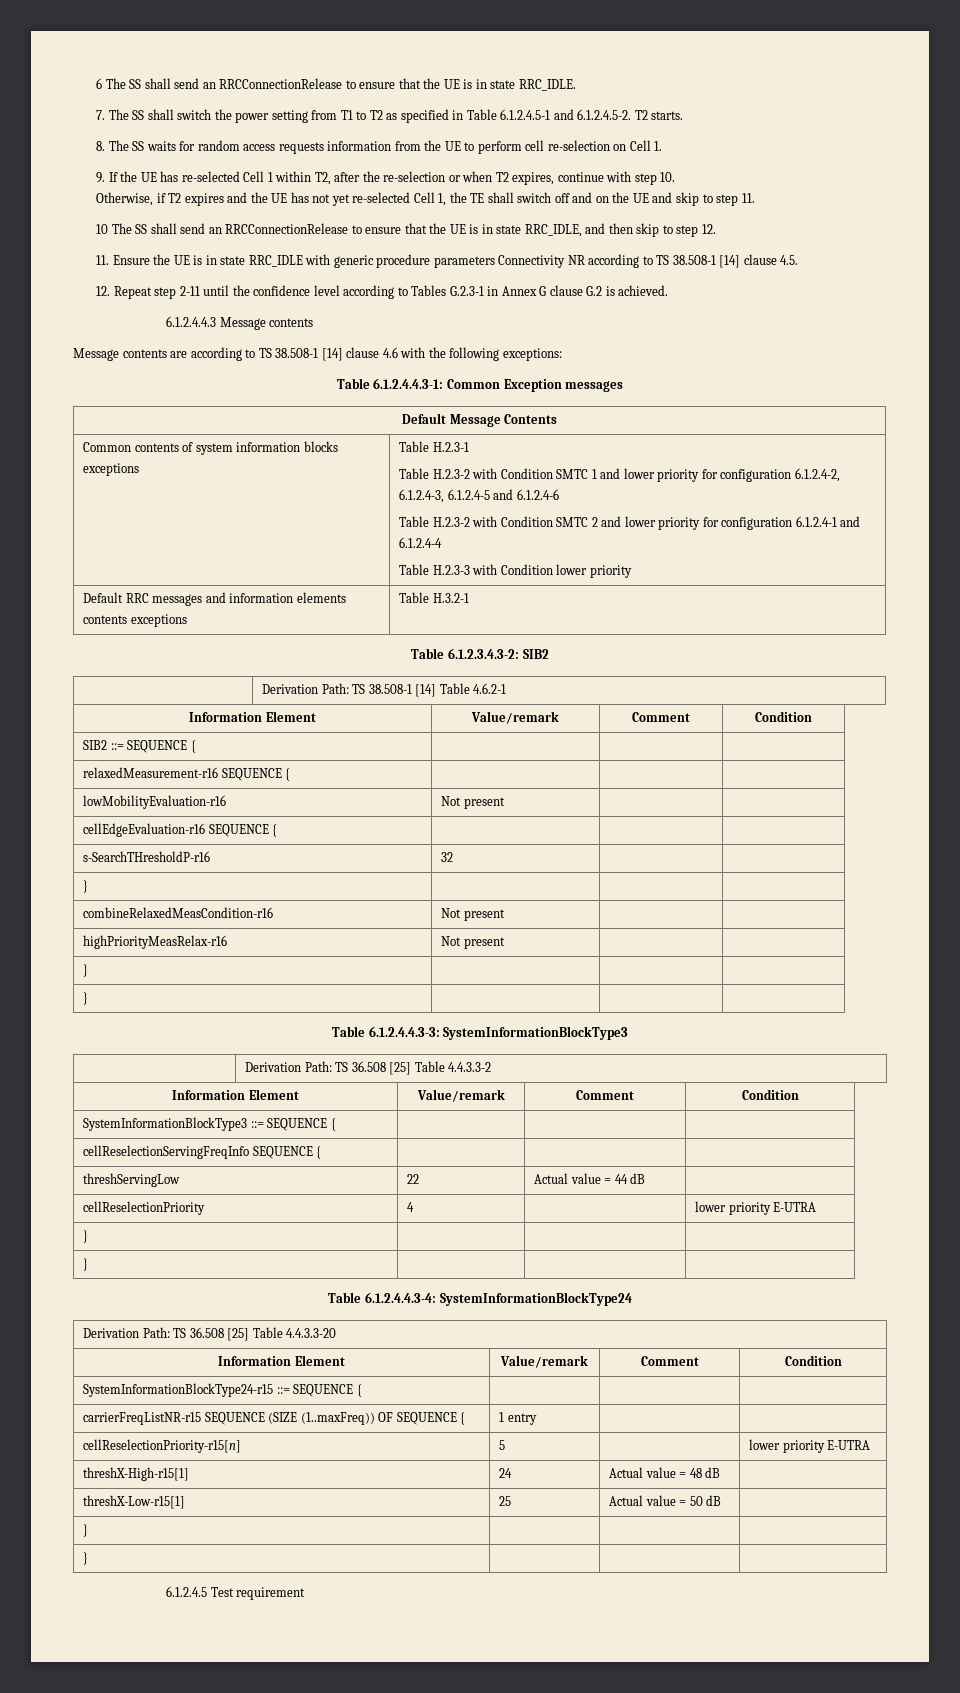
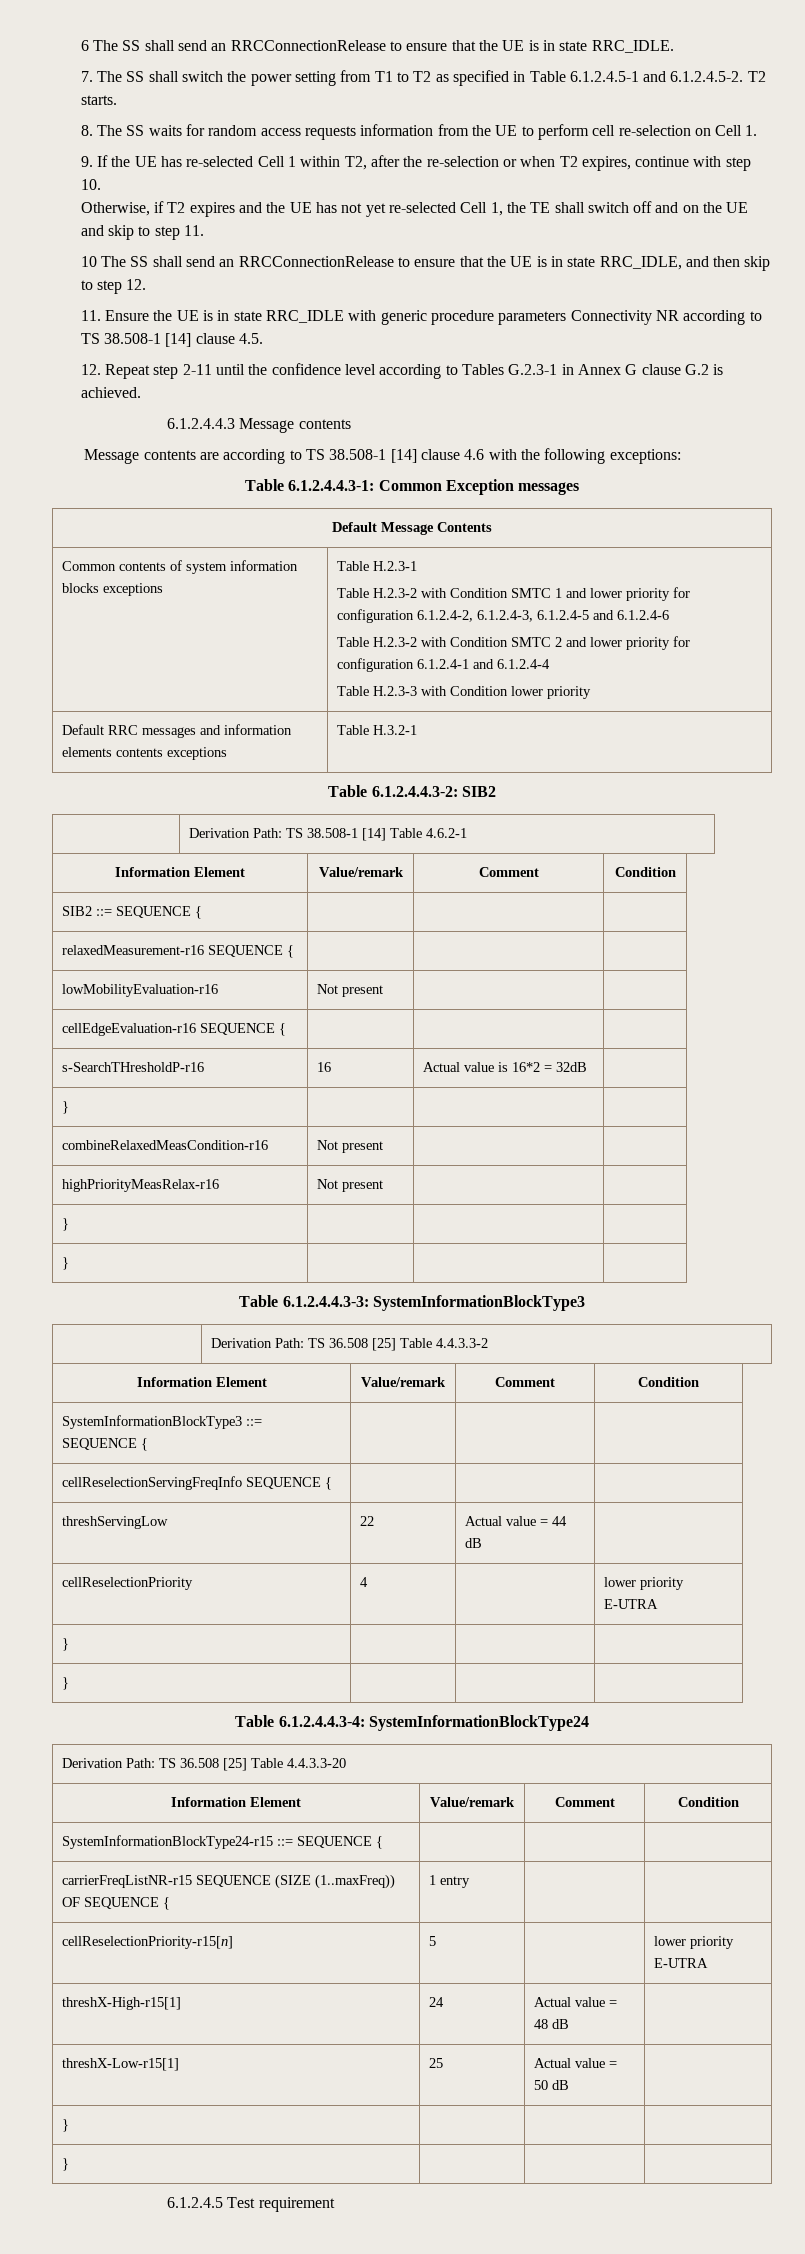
[448,648,519,659] 6.1.2.3.4.3-2: -> [371,786,458,797] 6.1.2.4.4.3-2:
[441,852,454,862] 32 | -> [317,1062,332,1072] [423,1062,588,1072] 16 | Actual value is 16*2 = 32dB

